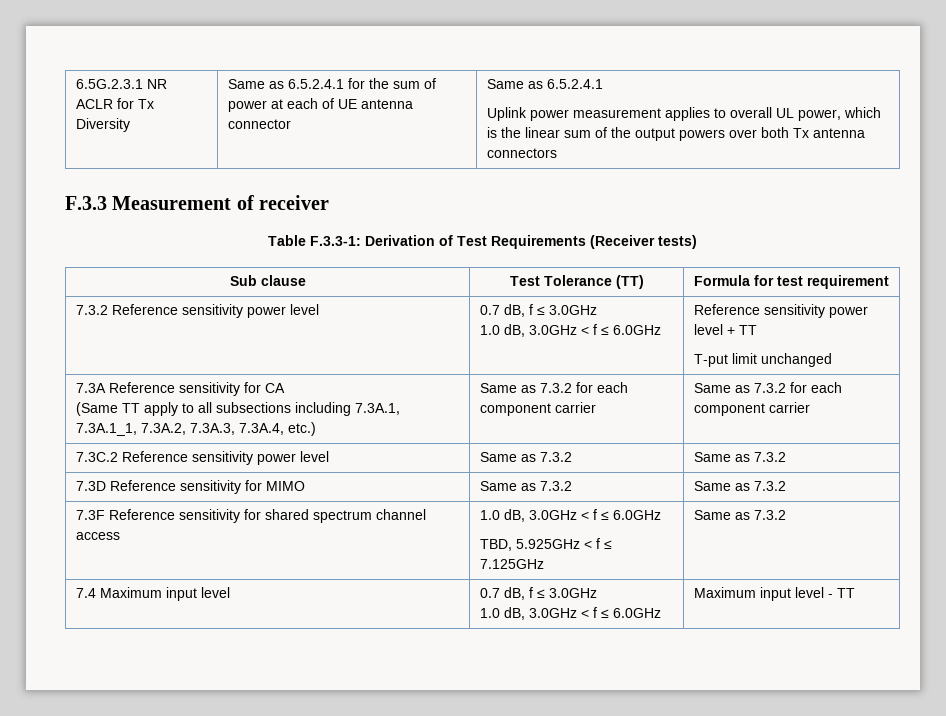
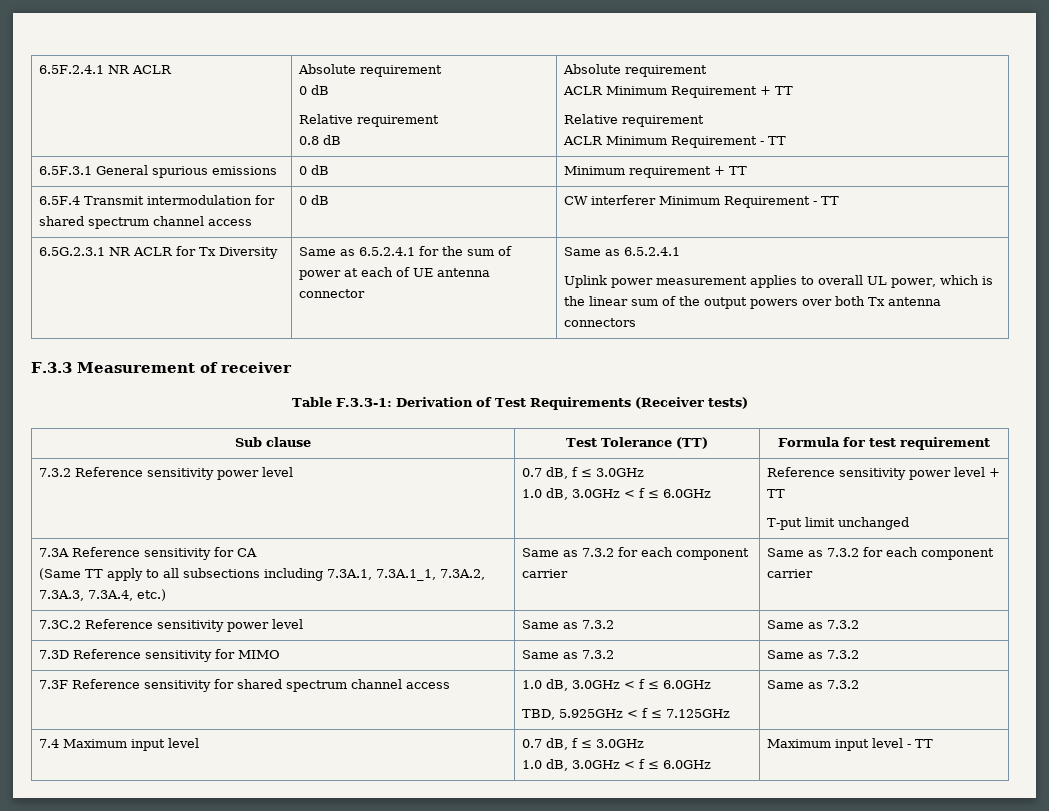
(75, 84) none -> [38,65,172,74] [297,64,442,77] [298,85,329,95] [298,114,439,127] [298,135,341,145] [562,64,707,77] [562,86,793,98] [563,114,704,127] [562,136,786,148] [38,165,277,178] [298,165,329,175] [563,166,747,178] [38,195,275,205] [38,216,252,229] [298,195,329,205] [563,195,839,208] 6.5F.2.4.1 NR ACLR | Absolute requirement // 0 dB // Relative requirement // 0.8 dB | Absolute requirement // ACLR Minimum Requirement + TT // Relative requirement // ACLR Minimum Requirement - TT // 6.5F.3.1 General spurious emissions | 0 dB | Minimum requirement + TT // 6.5F.4 Transmit intermodulation for shared spectrum channel access | 0 dB | CW interferer Minimum Requirement - TT //

